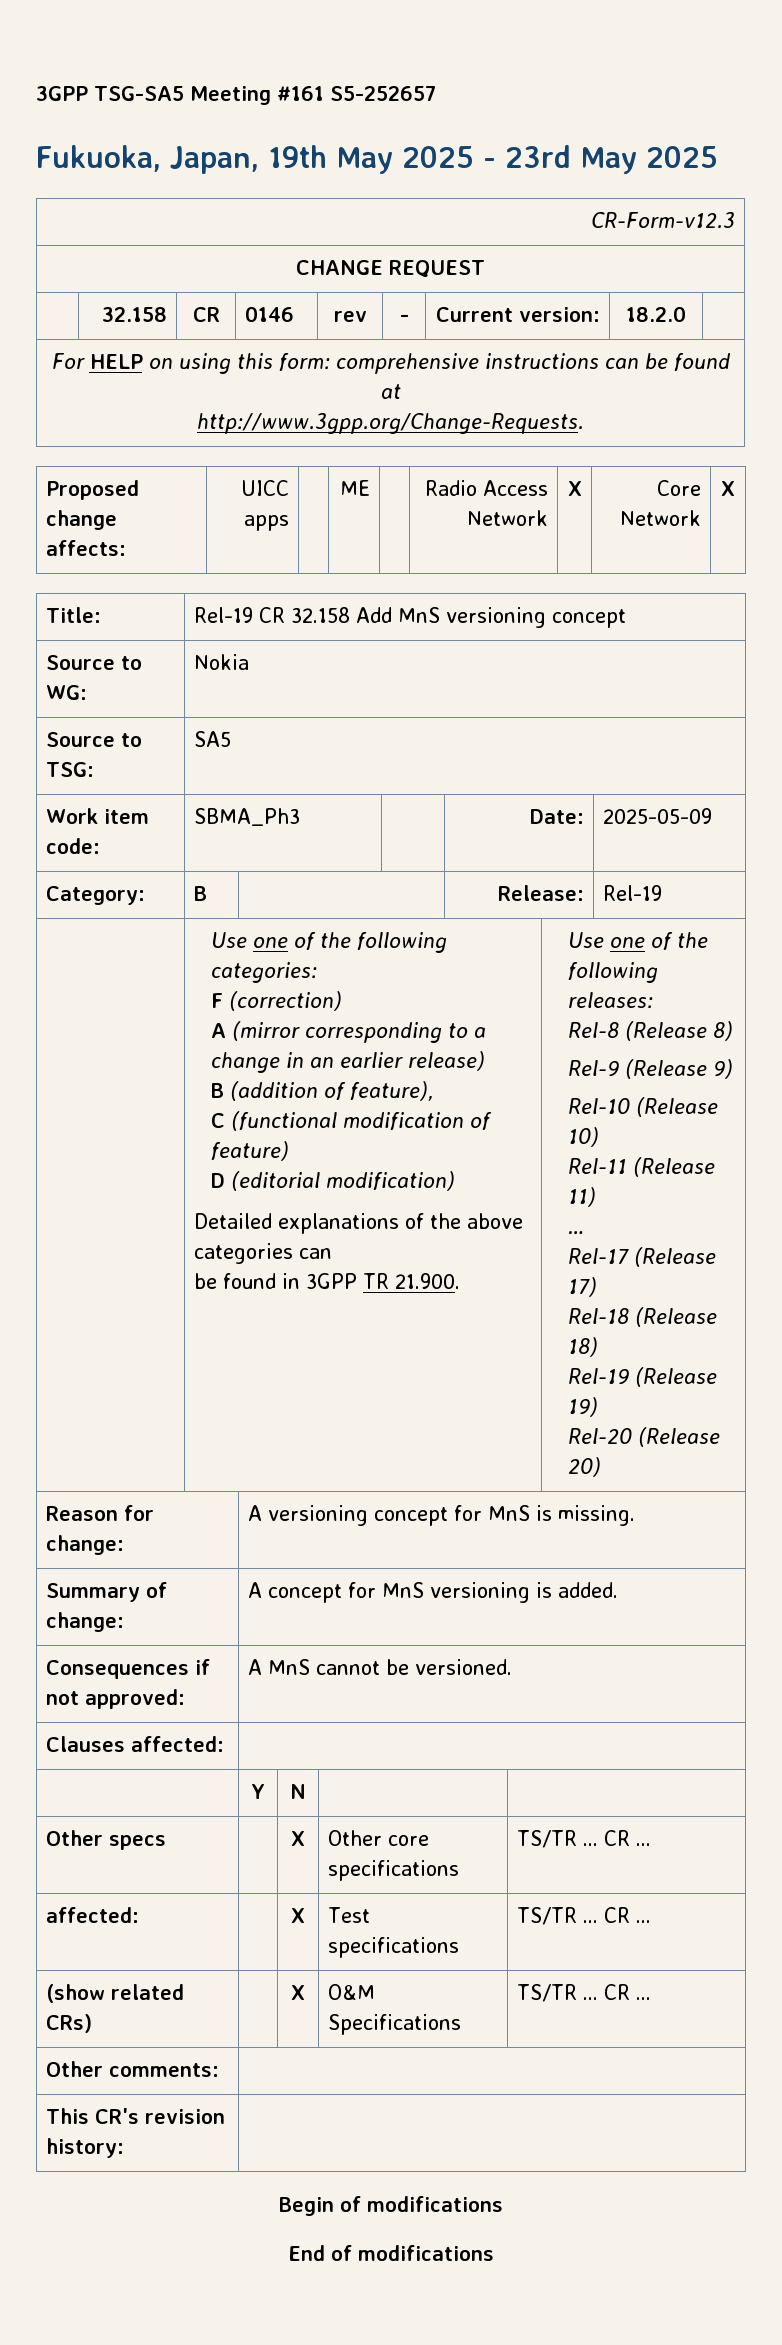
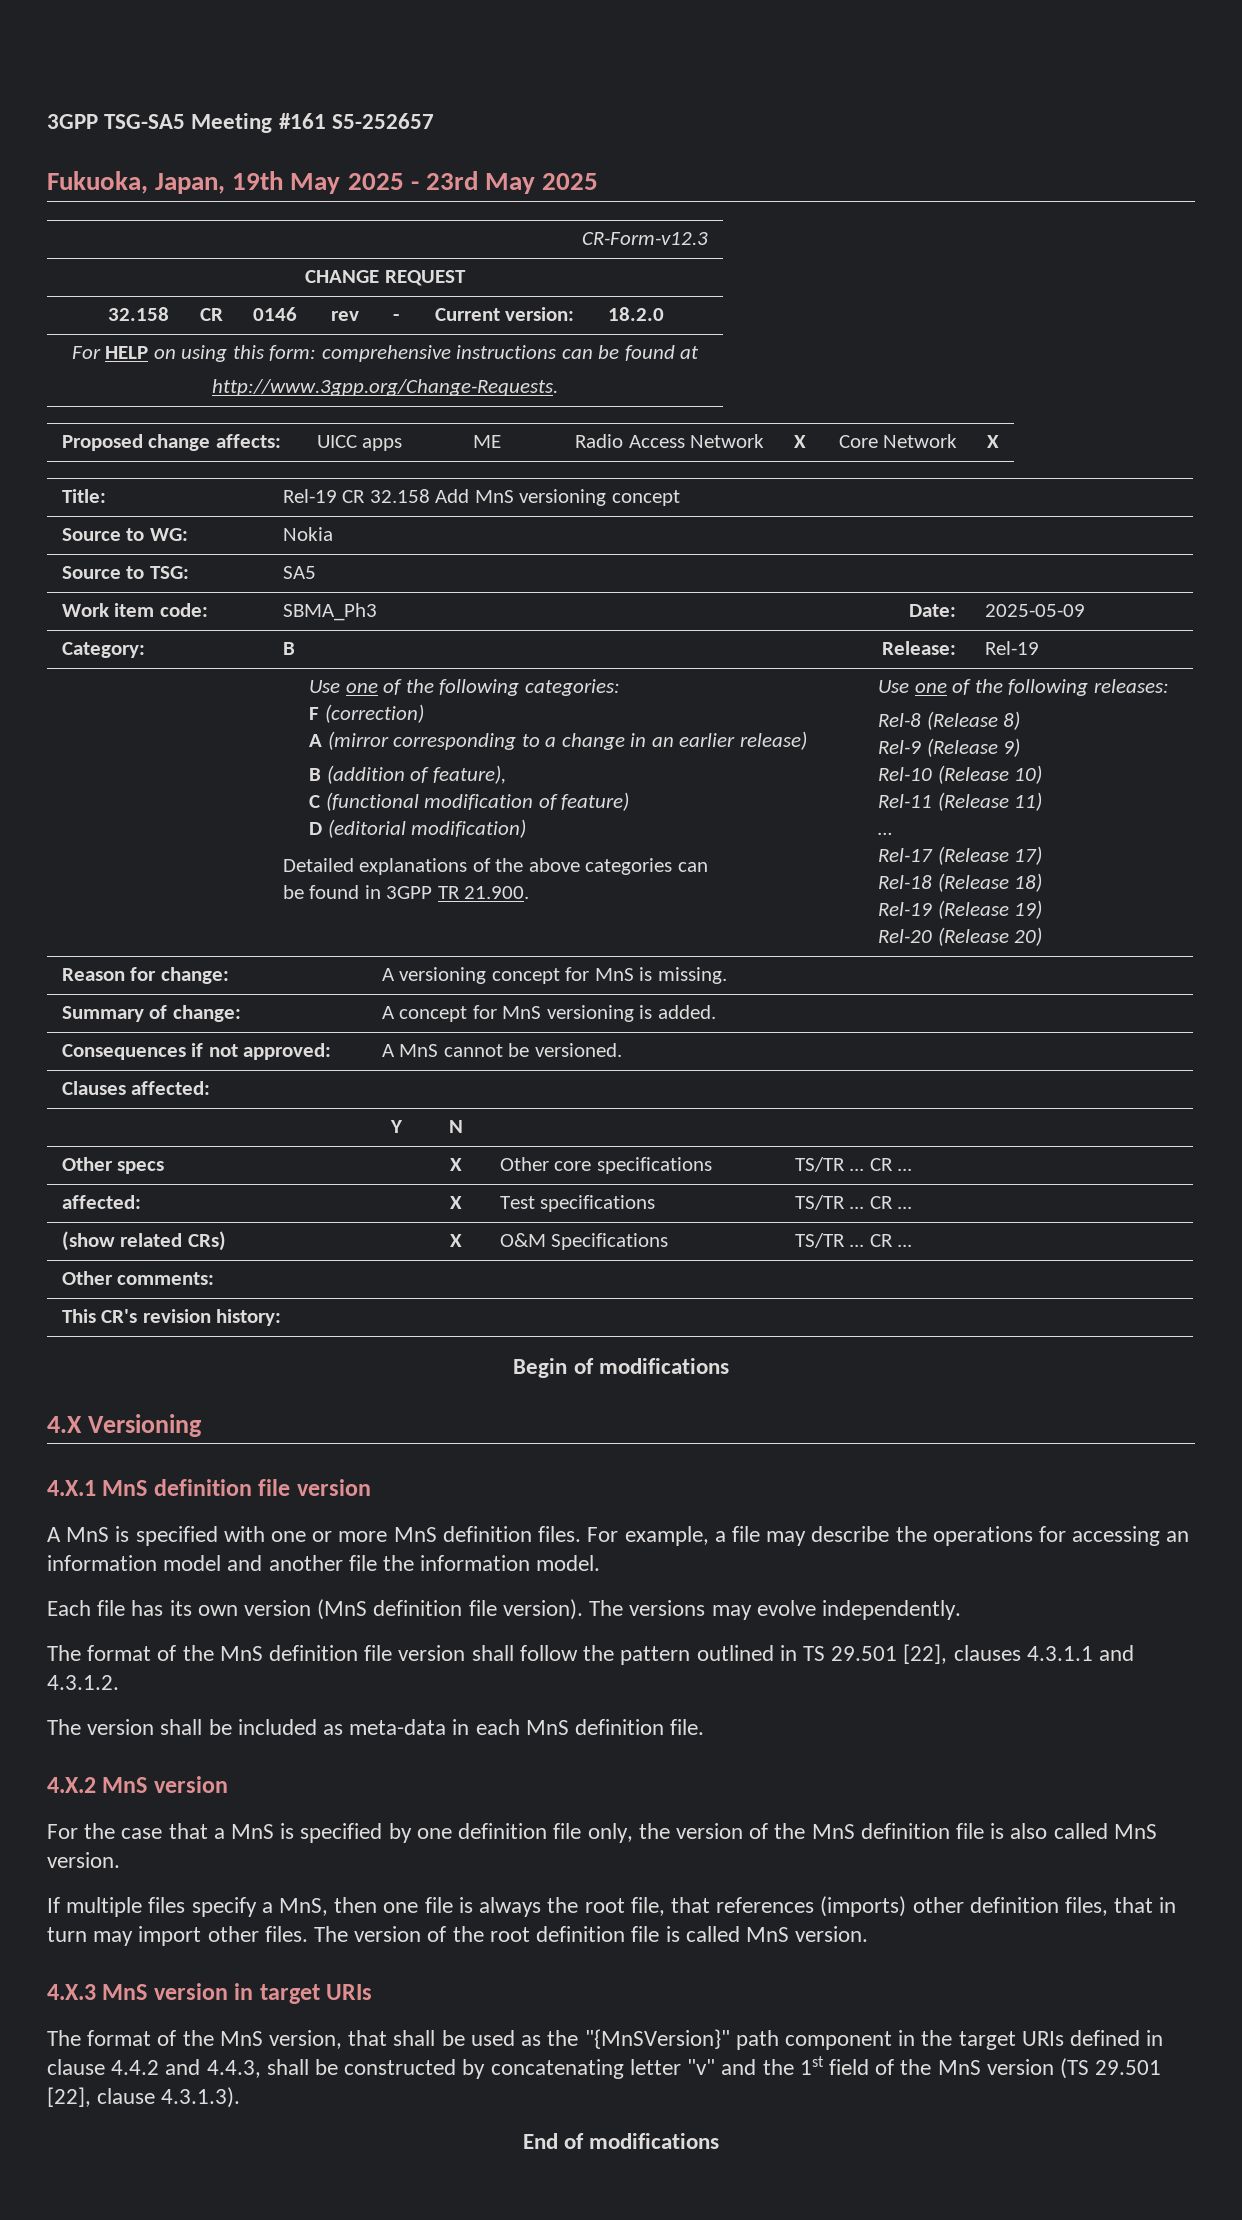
(503, 2204) none -> [47,1414,202,1437] [47,1479,371,1496] [47,1526,1190,1546] [47,1555,601,1571] [47,1599,961,1620] [47,1644,1134,1665] [47,1675,119,1690] [47,1719,705,1735] [47,1776,228,1793] [47,1823,1157,1843] [47,1852,120,1868] [47,1896,1177,1917] [47,1926,869,1946] [47,1983,373,2004] [47,2029,1164,2050] [47,2056,1162,2079] [47,2087,241,2108] // 4.X Versioning // 4.X.1 MnS definition file version // A MnS is specified with one or more MnS definition files. For example, a file may describe the operations for accessing an information model and another file the information model. // Each file has its own version (MnS definition file version). The versions may evolve independently. // The format of the MnS definition file version shall follow the pattern outlined in TS 29.501 [22], clauses 4.3.1.1 and 4.3.1.2. // The version shall be included as meta-data in each MnS definition file. // 4.X.2 MnS version // For the case that a MnS is specified by one definition file only, the version of the MnS definition file is also called MnS version. // If multiple files specify a MnS, then one file is always the root file, that references (imports) other definition files, that in turn may import other files. The version of the root definition file is called MnS version. // 4.X.3 MnS version in target URIs // The format of the MnS version, that shall be used as the "{MnSVersion}" path component in the target URIs defined in clause 4.4.2 and 4.4.3, shall be constructed by concatenating letter "v" and the 1st field of the MnS version (TS 29.501 [22], clause 4.3.1.3).

